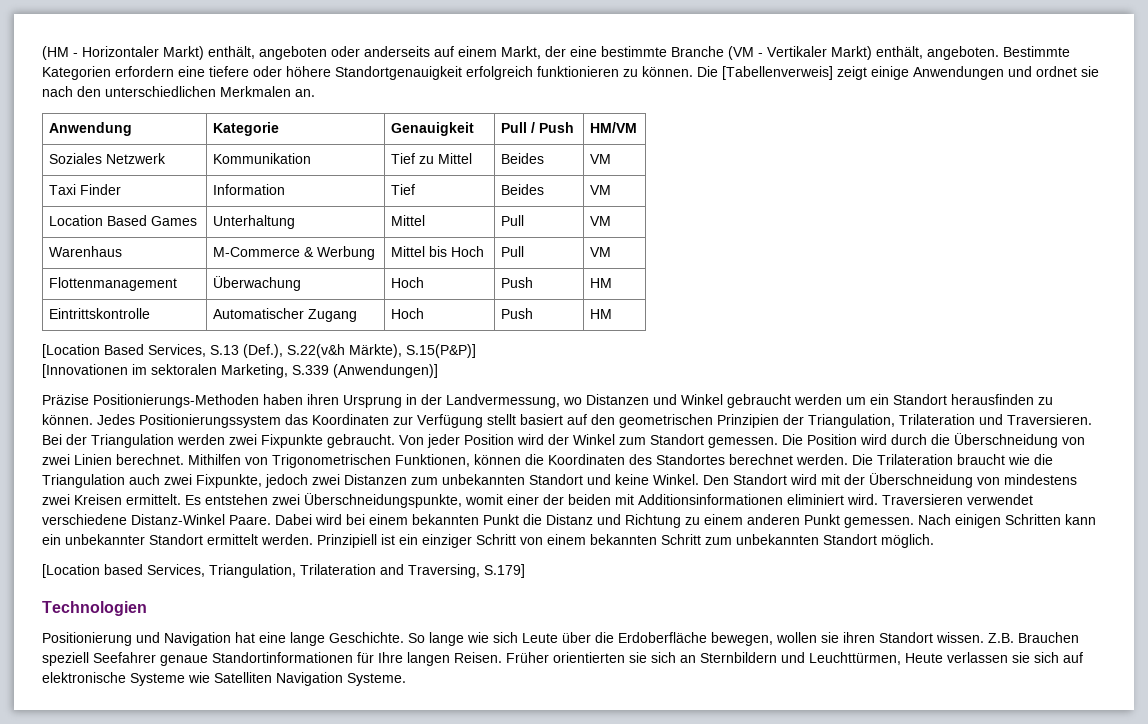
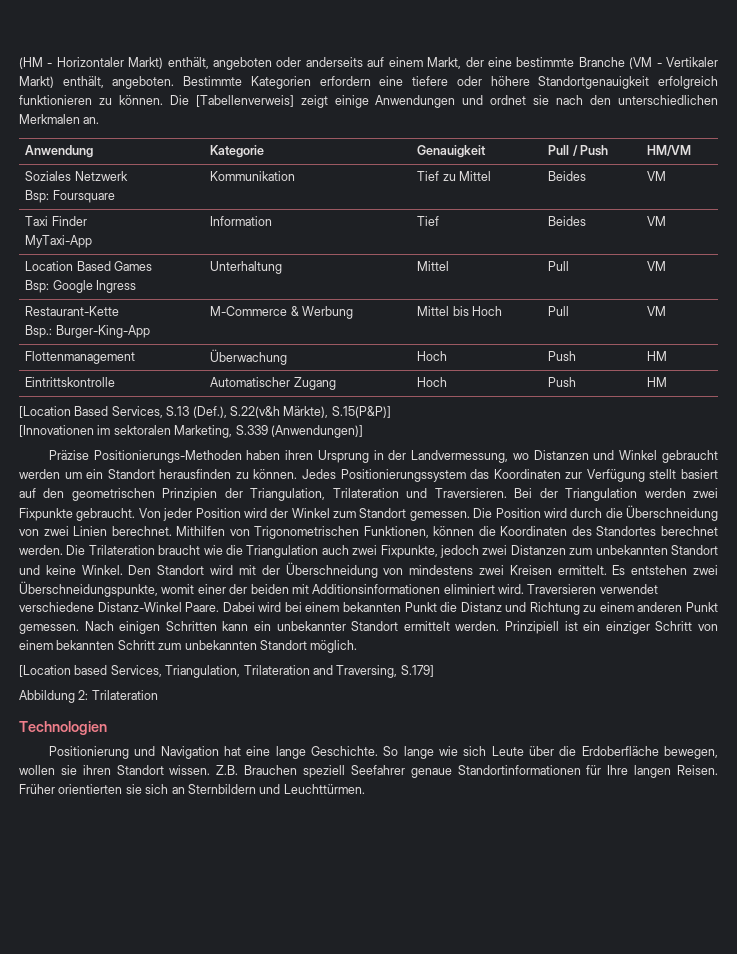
(166, 158) none -> [25,190,115,203] // Bsp: Foursquare
(121, 189) none -> [25,235,93,248] // MyTaxi-App
(197, 221) none -> [25,280,137,293] // Bsp: Google Ingress
[48,246,122,257] Warenhaus -> [25,306,120,316] [25,325,150,338] Restaurant-Kette // Bsp.: Burger-King-App
(525, 571) none -> [19,690,158,703] // Abbildung 2: Trilateration
[809,652,1083,665] [42,672,406,686] Leuchttürmen, Heute verlassen sie sich auf elektronische Systeme wie Satelliten Navigation Systeme. -> [283,784,365,794] Leuchttürmen.

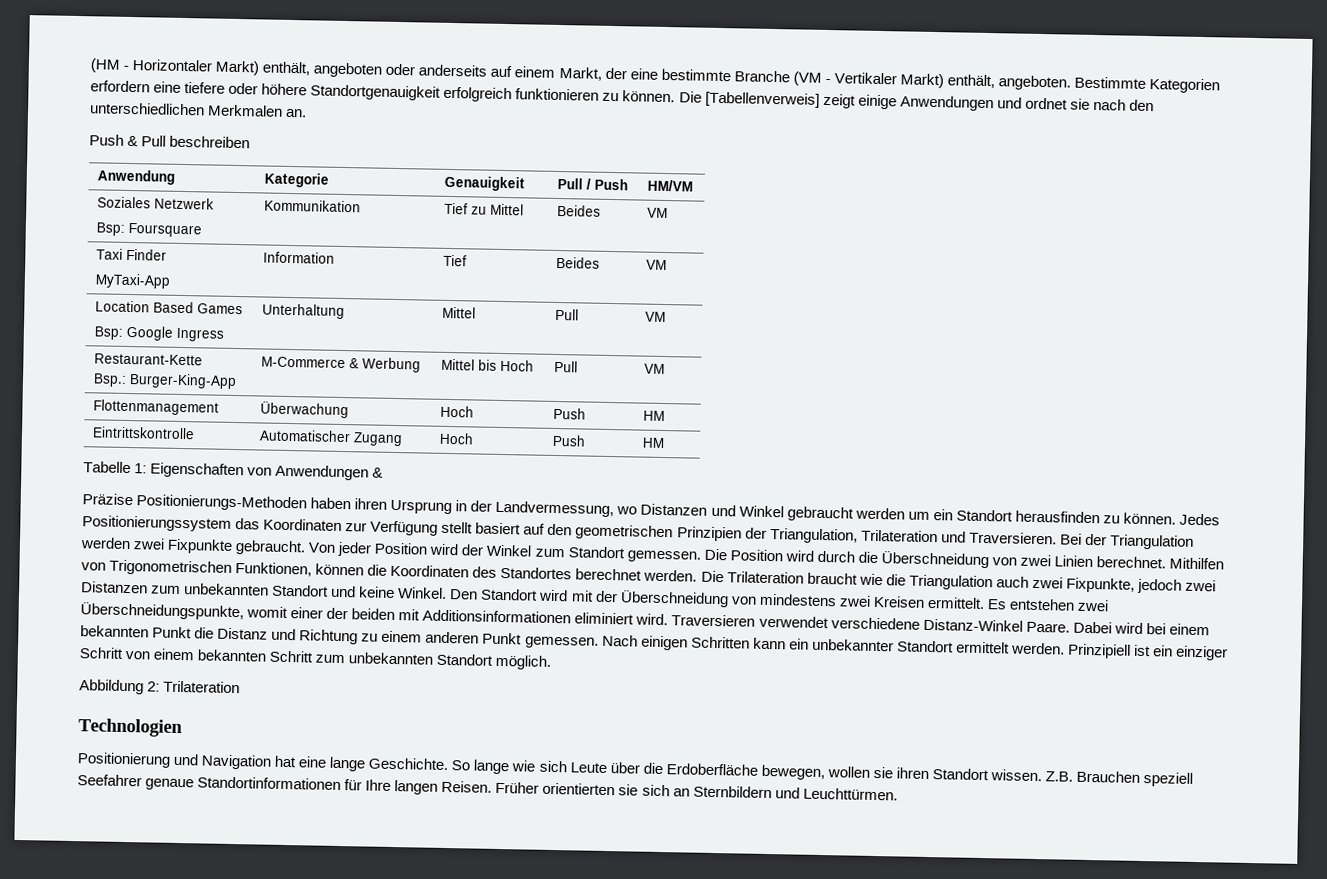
(100, 120) none -> [89,134,251,149] // Push & Pull beschreiben
[19,406,391,418] [19,425,363,438] [Location Based Services, S.13 (Def.), S.22(v&h Märkte), S.15(P&P)] // [Innovationen im sektoralen Marketing, S.339 (Anwendungen)] -> [83,461,384,481] Tabelle 1: Eigenschaften von Anwendungen &
[19,665,434,678] // [Location based Services, Triangulation, Trilateration and Traversing, S.179] -> (552, 662) none

